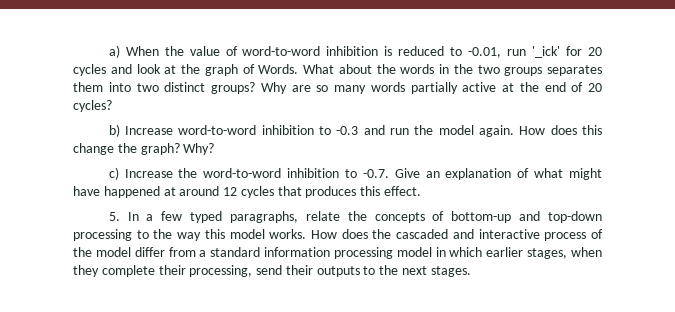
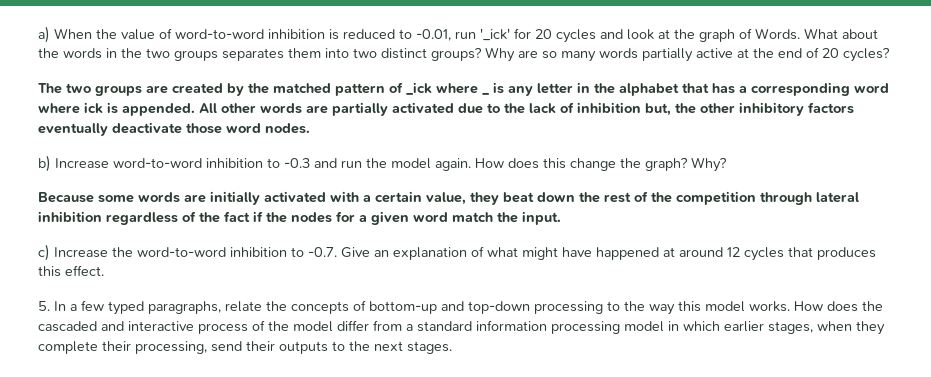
(112, 106) none -> [38,82,889,96] [38,102,854,116] [38,122,310,136] // The two groups are created by the matched pattern of _ick where _ is any letter in the alphabet that has a corresponding word where ick is appended. All other words are partially activated due to the lack of inhibition but, the other inhibitory factors eventually deactivate those word nodes.
(215, 149) none -> [38,191,859,205] [38,211,561,225] // Because some words are initially activated with a certain value, they beat down the rest of the competition through lateral inhibition regardless of the fact if the nodes for a given word match the input.

